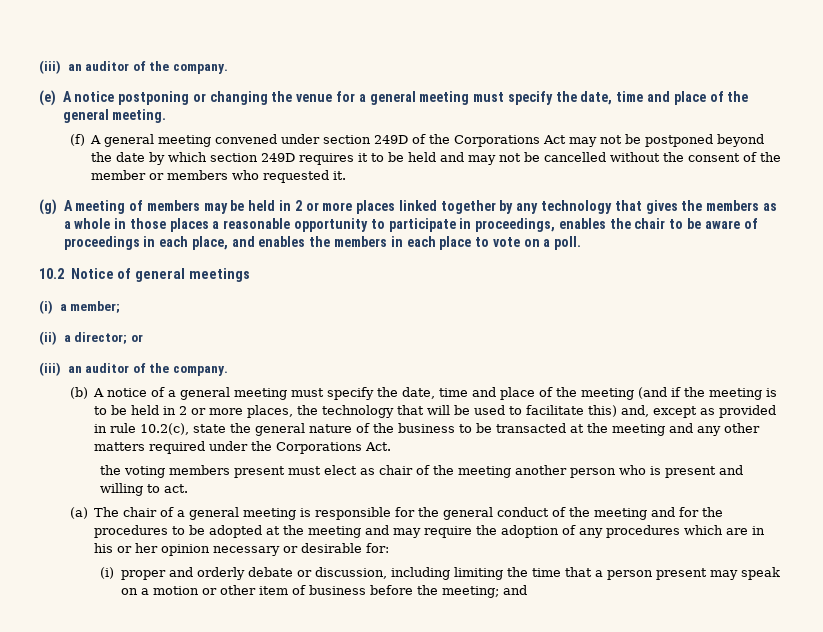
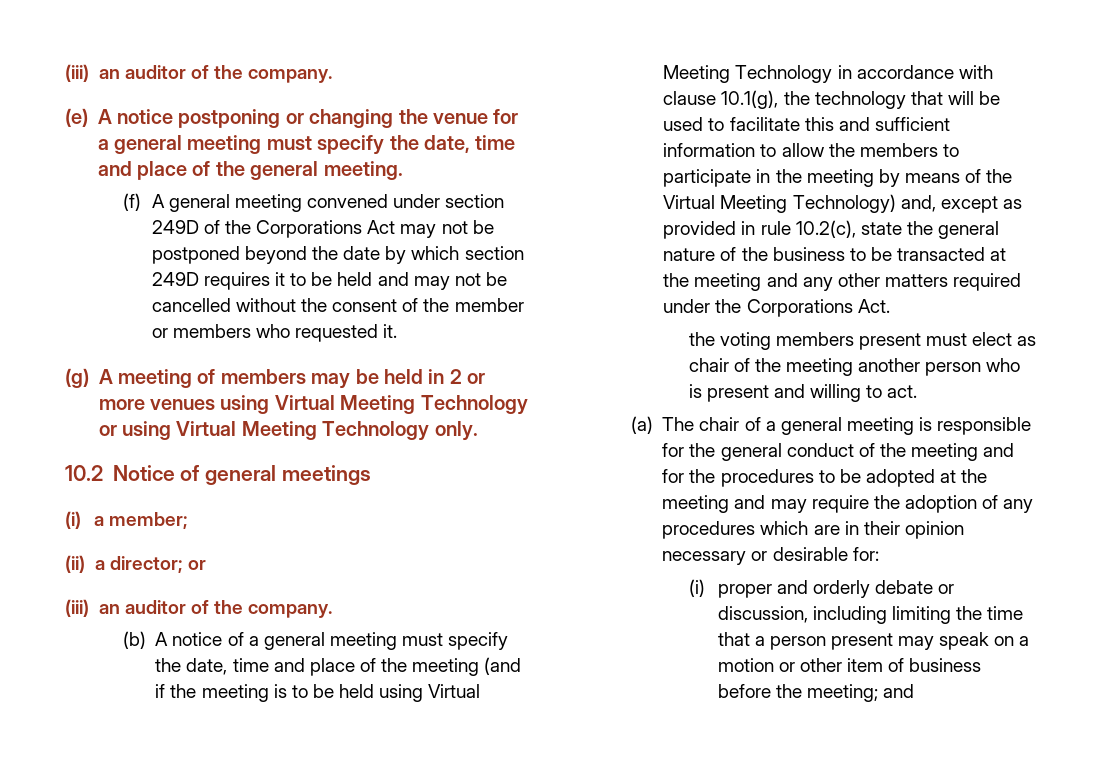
[356,200,777,214] [63,218,758,232] [63,236,582,250] places linked together by any technology that gives the members as a whole in those places a reasonable opportunity to participate in proceedings, enables the chair to be aware of proceedings in each place, and enables the members in each place to vote on a poll. -> [149,395,528,415] [98,421,478,441] venues using Virtual Meeting Technology or using Virtual Meeting Technology only.
[163,405,294,418] in 2 or more places, -> [379,684,481,702] [663,65,993,83] [663,90,779,109] using Virtual Meeting Technology in accordance with clause 10.1(g),
[588,405,618,417] this) -> [804,117,950,131] [663,143,959,157] [663,169,1013,187] [663,194,896,213] this and sufficient information to allow the members to participate in the meeting by means of the Virtual Meeting Technology)
[94,543,159,553] his or her -> [863,521,900,535] their

